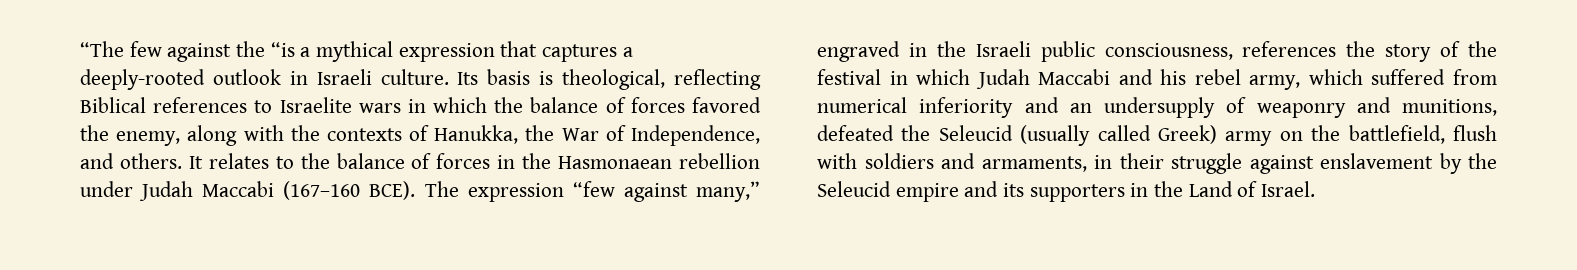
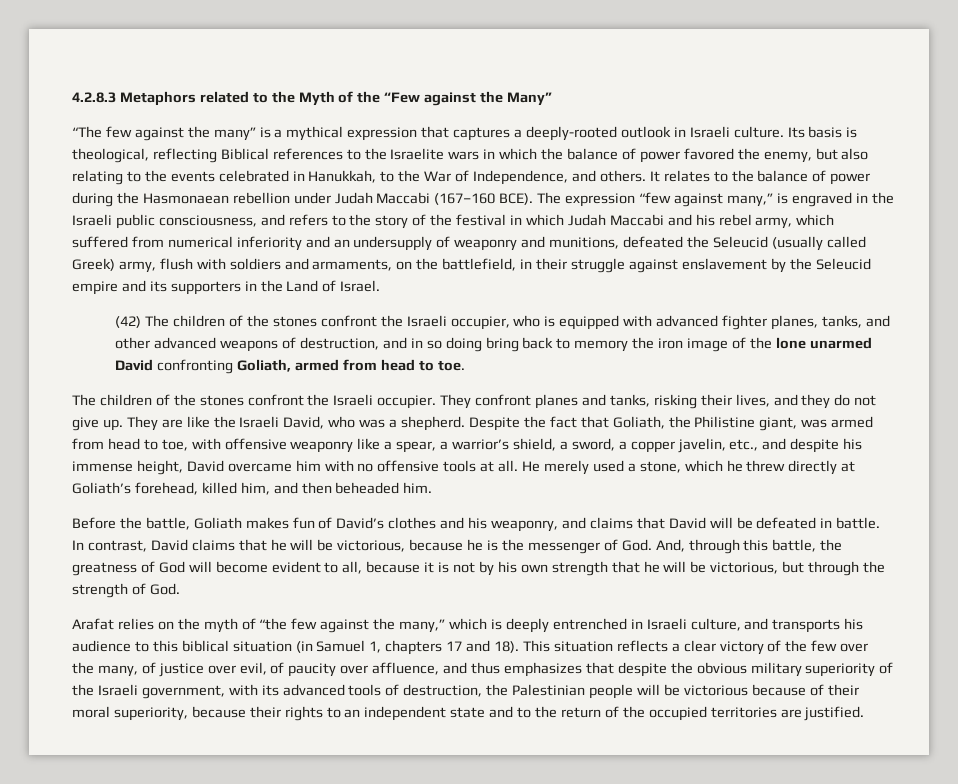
(80, 49) none -> [72,91,553,106] 4.2.8.3 Metaphors related to the Myth of the “Few against the Many” //
[270,42,295,57] “is -> [213,127,271,141] many” is
(273, 106) none -> [364,148,387,160] the
[630,97,685,113] forces -> [639,151,680,163] power
[187,125,519,146] along with the contexts of Hanukka, -> [815,148,869,160] [72,170,395,185] but also relating to the events celebrated in Hanukkah, to
[436,153,516,169] forces in -> [830,173,871,185] [72,192,113,207] power during
(760, 191) none -> [776,193,788,204] is
[1242,41,1337,57] references -> [260,214,346,226] and refers to
[1225,125,1445,146] army on the battlefield, -> [118,261,156,273] army,
(1087, 164) none -> [396,258,517,271] on the battlefield,
(1316, 189) none -> [115,315,890,330] [115,337,872,352] [115,359,465,374] [72,394,877,409] [72,416,874,431] [72,438,863,453] [72,460,856,475] [72,482,433,495] [72,517,881,532] [72,539,843,554] [72,561,886,576] [72,583,180,598] [72,618,864,633] [72,640,869,655] [72,662,894,677] [72,684,859,699] [72,706,865,721] // (42) The children of the stones confront the Israeli occupier, who is equipped with advanced fighter planes, tanks, and other advanced weapons of destruction, and in so doing bring back to memory the iron image of the lone unarmed David confronting Goliath, armed from head to toe. // The children of the stones confront the Israeli occupier. They confront planes and tanks, risking their lives, and they do not give up. They are like the Israeli David, who was a shepherd. Despite the fact that Goliath, the Philistine giant, was armed from head to toe, with offensive weaponry like a spear, a warrior’s shield, a sword, a copper javelin, etc., and despite his immense height, David overcame him with no offensive tools at all. He merely used a stone, which he threw directly at Goliath’s forehead, killed him, and then beheaded him. // Before the battle, Goliath makes fun of David’s clothes and his weaponry, and claims that David will be defeated in battle. In contrast, David claims that he will be victorious, because he is the messenger of God. And, through this battle, the greatness of God will become evident to all, because it is not by his own strength that he will be victorious, but through the strength of God. // Arafat relies on the myth of “the few against the many,” which is deeply entrenched in Israeli culture, and transports his audience to this biblical situation (in Samuel 1, chapters 17 and 18). This situation reflects a clear victory of the few over the many, of justice over evil, of paucity over affluence, and thus emphasizes that despite the obvious military superiority of the Israeli government, with its advanced tools of destruction, the Palestinian people will be victorious because of their moral superiority, because their rights to an independent state and to the return of the occupied territories are justified.

